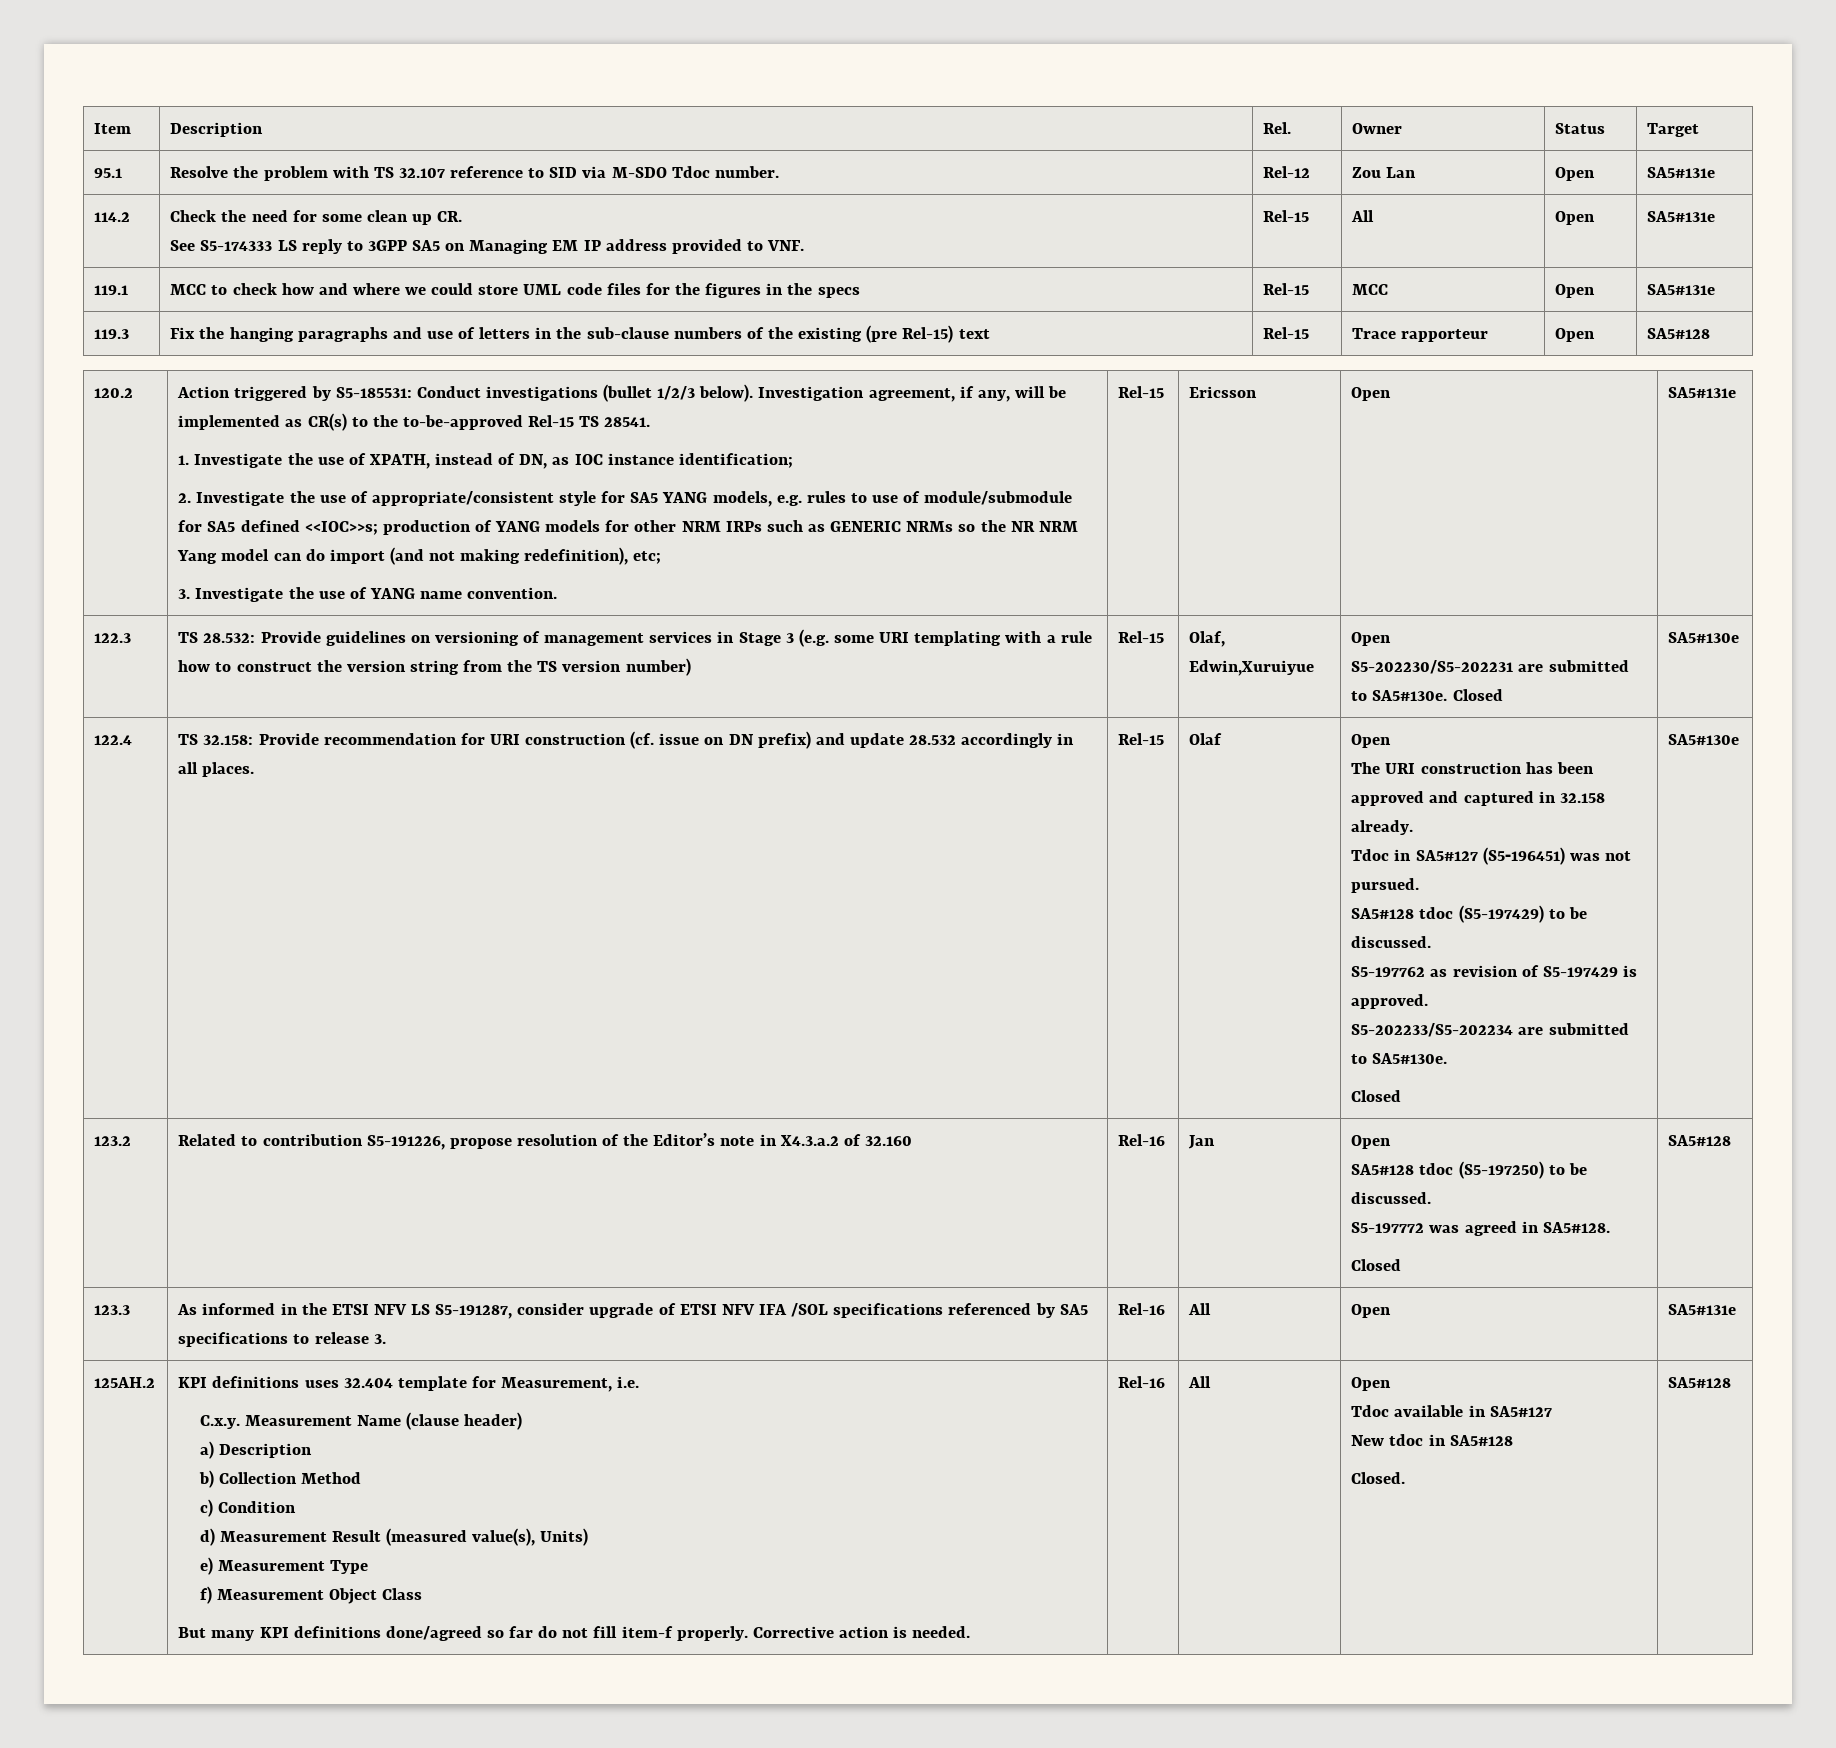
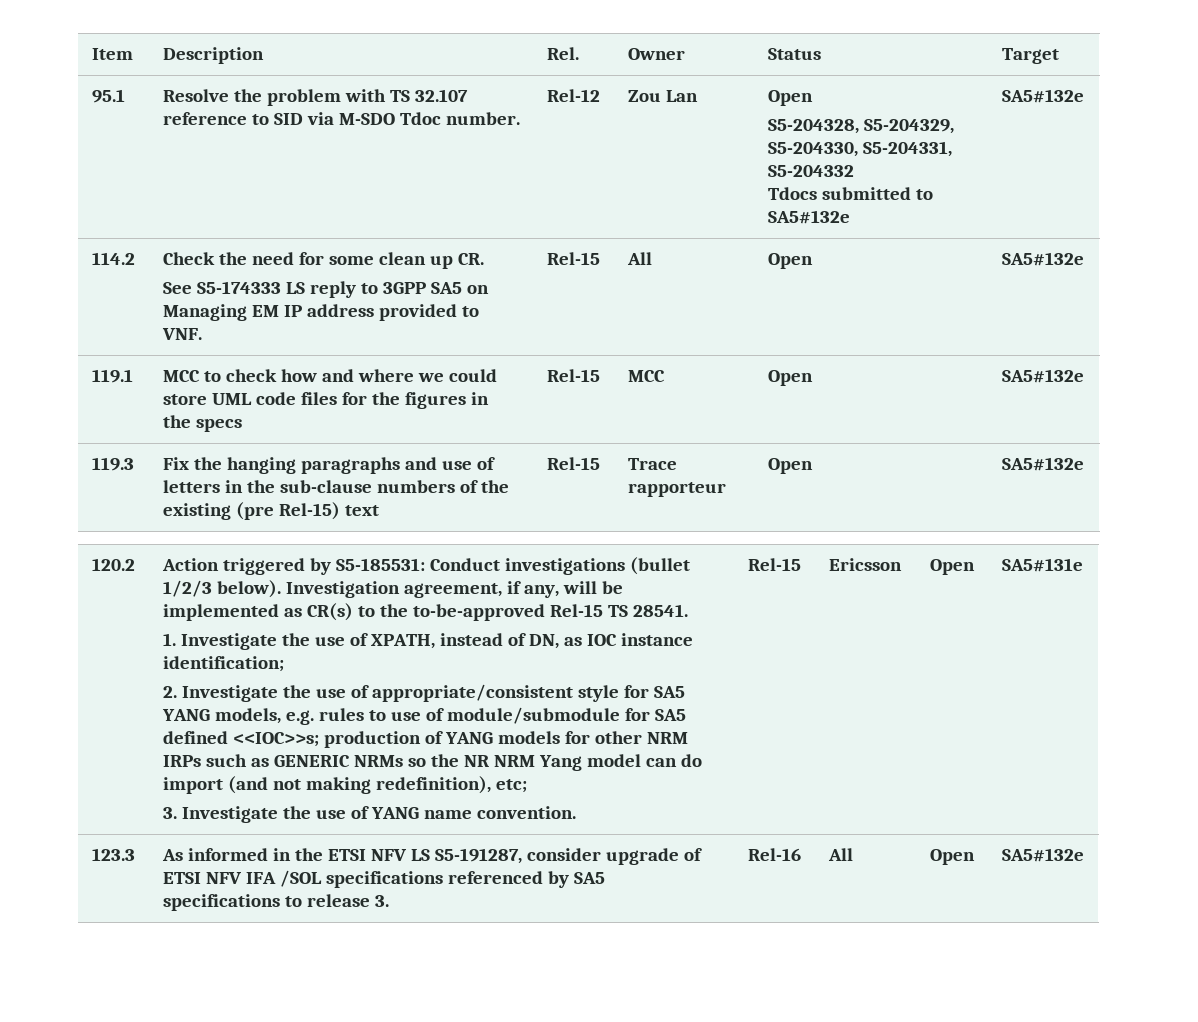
[1647,167,1716,178] | SA5#131e -> [767,119,954,134] [767,141,952,157] [767,165,854,177] [767,187,933,200] [767,210,850,224] [1001,89,1084,103] // S5-204328, S5-204329, S5-204330, S5-204331, S5-204332 // Tdocs submitted to SA5#132e | SA5#132e
[1647,211,1716,222] SA5#131e -> [1001,252,1084,266] SA5#132e
[1647,284,1716,295] SA5#131e -> [1001,369,1084,383] SA5#132e
[1647,328,1711,339] SA5#128 -> [1001,457,1084,471] SA5#132e
[94,633,132,643] [178,629,1092,647] [178,658,691,676] [1118,631,1165,643] [1189,631,1226,647] [1189,660,1315,676] [1351,632,1392,646] [1351,660,1629,674] [1351,689,1503,701] [1668,632,1740,643] [94,735,133,745] [178,731,1075,749] [178,762,255,777] [1118,733,1165,745] [1189,733,1223,745] [1351,734,1392,748] [1351,762,1594,774] [1351,791,1605,806] [1351,820,1414,835] [1351,847,1631,865] [1351,878,1420,893] [1351,905,1587,923] [1351,936,1432,948] [1351,965,1637,977] [1351,994,1429,1009] [1351,1023,1629,1037] [1351,1053,1448,1064] [1351,1090,1402,1102] [1668,734,1740,745] [94,1136,132,1146] [178,1133,912,1150] [1118,1134,1166,1146] [1188,1135,1216,1149] [1351,1135,1392,1149] [1351,1161,1587,1179] [1351,1192,1432,1204] [1351,1221,1610,1236] [1351,1259,1402,1271] [1668,1135,1732,1146] // 122.3 | TS 28.532: Provide guidelines on versioning of management services in Stage 3 (e.g. some URI templating with a rule how to construct the version string from the TS version number) | Rel-15 | Olaf, Edwin,Xuruiyue | Open // S5-202230/S5-202231 are submitted to SA5#130e. Closed | SA5#130e // 122.4 | TS 32.158: Provide recommendation for URI construction (cf. issue on DN prefix) and update 28.532 accordingly in all places. | Rel-15 | Olaf | Open // The URI construction has been approved and captured in 32.158 already. // Tdoc in SA5#127 (S5‑196451) was not pursued. // SA5#128 tdoc (S5-197429) to be discussed. // S5-197762 as revision of S5-197429 is approved. // S5-202233/S5-202234 are submitted to SA5#130e. // Closed | SA5#130e // 123.2 | Related to contribution S5-191226, propose resolution of the Editor’s note in X4.3.a.2 of 32.160 | Rel-16 | Jan | Open // SA5#128 tdoc (S5-197250) to be discussed. // S5-197772 was agreed in SA5#128. // Closed | SA5#128 -> (1083, 565) none
[1668,1304,1737,1315] [94,1377,156,1388] [178,1376,640,1392] [199,1412,523,1430] [199,1441,312,1459] [198,1470,361,1488] [199,1499,296,1517] [199,1528,589,1546] [199,1557,368,1575] [199,1586,423,1604] [178,1626,971,1641] [1118,1376,1166,1388] [1188,1376,1212,1388] [1351,1377,1392,1391] [1351,1405,1552,1417] [1351,1434,1513,1446] [1351,1472,1406,1484] [1668,1377,1732,1388] SA5#131e // 125AH.2 | KPI definitions uses 32.404 template for Measurement, i.e. // C.x.y. Measurement Name (clause header) // a) Description // b) Collection Method // c) Condition // d) Measurement Result (measured value(s), Units) // e) Measurement Type // f) Measurement Object Class // But many KPI definitions done/agreed so far do not fill item-f properly. Corrective action is needed. | Rel-16 | All | Open // Tdoc available in SA5#127 // New tdoc in SA5#128 // Closed. | SA5#128 -> [1001,848,1084,862] SA5#132e

